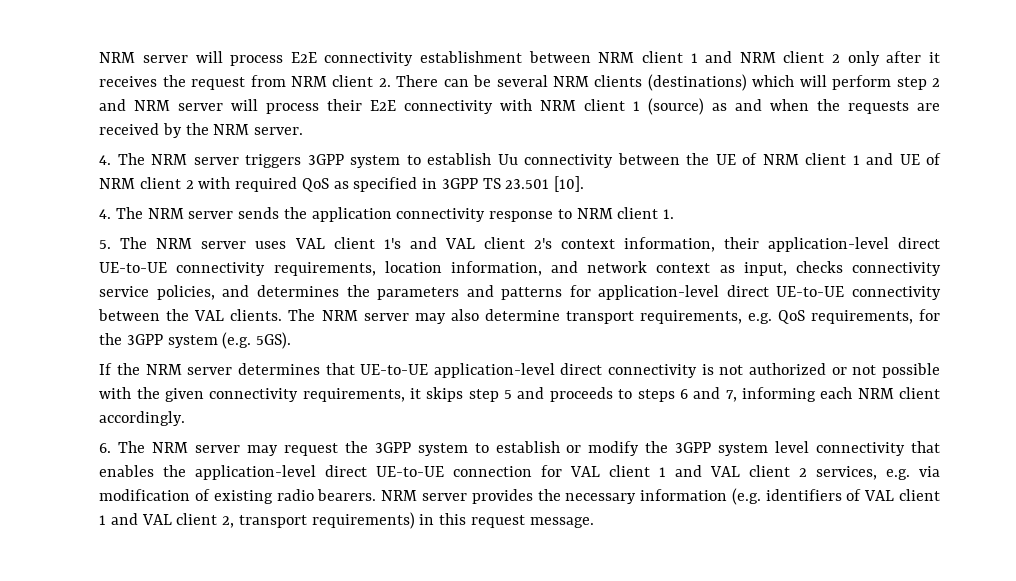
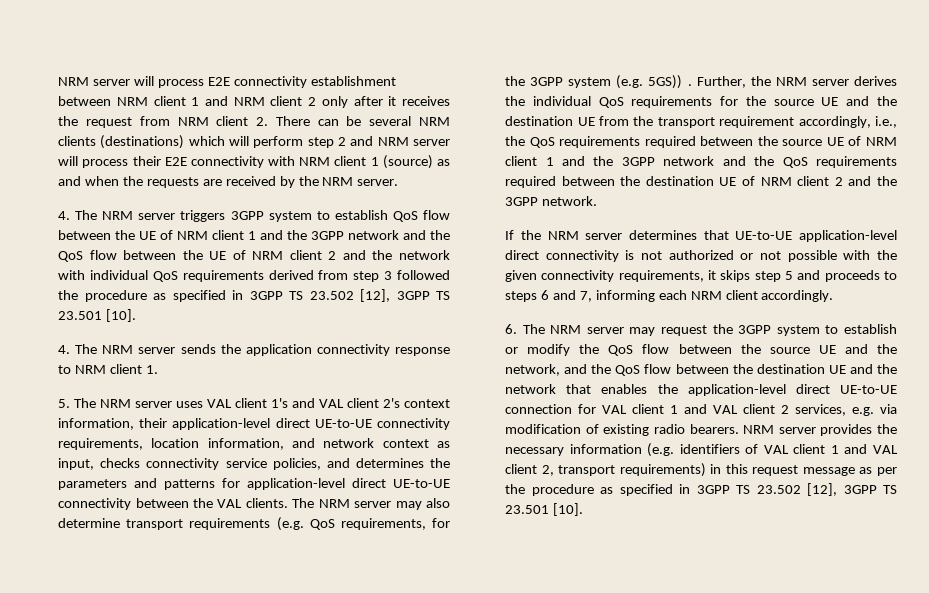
[497,154,614,168] Uu connectivity -> [392,210,451,222] QoS flow
[899,153,941,165] [99,177,501,192] UE of NRM client 2 with required QoS as specified in 3GPP TS -> [287,230,450,240] [58,250,450,262] [58,270,451,282] [58,289,450,302] the 3GPP network and the QoS flow between the UE of NRM client 2 and the network with individual QoS requirements derived from step 3 followed the procedure as specified in 3GPP TS 23.502 [12], 3GPP TS
[639,310,772,324] requirements, e.g. -> [189,517,304,531] requirements (e.g.
[256,332,292,349] 5GS). -> [648,75,898,89] [505,96,897,108] [505,116,897,128] [505,136,897,148] [505,156,897,168] [505,176,898,188] [505,196,598,206] 5GS)) . Further, the NRM server derives the individual QoS requirements for the source UE and the destination UE from the transport requirement accordingly, i.e., the QoS requirements required between the source UE of NRM client 1 and the 3GPP network and the QoS requirements required between the destination UE of NRM client 2 and the 3GPP network.
[675,441,906,456] 3GPP system level connectivity -> [608,344,897,356] [505,364,898,376] [505,384,557,394] QoS flow between the source UE and the network, and the QoS flow between the destination UE and the network
[529,517,594,528] message. -> [802,467,897,476] [505,483,897,496] [505,503,584,516] message as per the procedure as specified in 3GPP TS 23.502 [12], 3GPP TS 23.501 [10].

